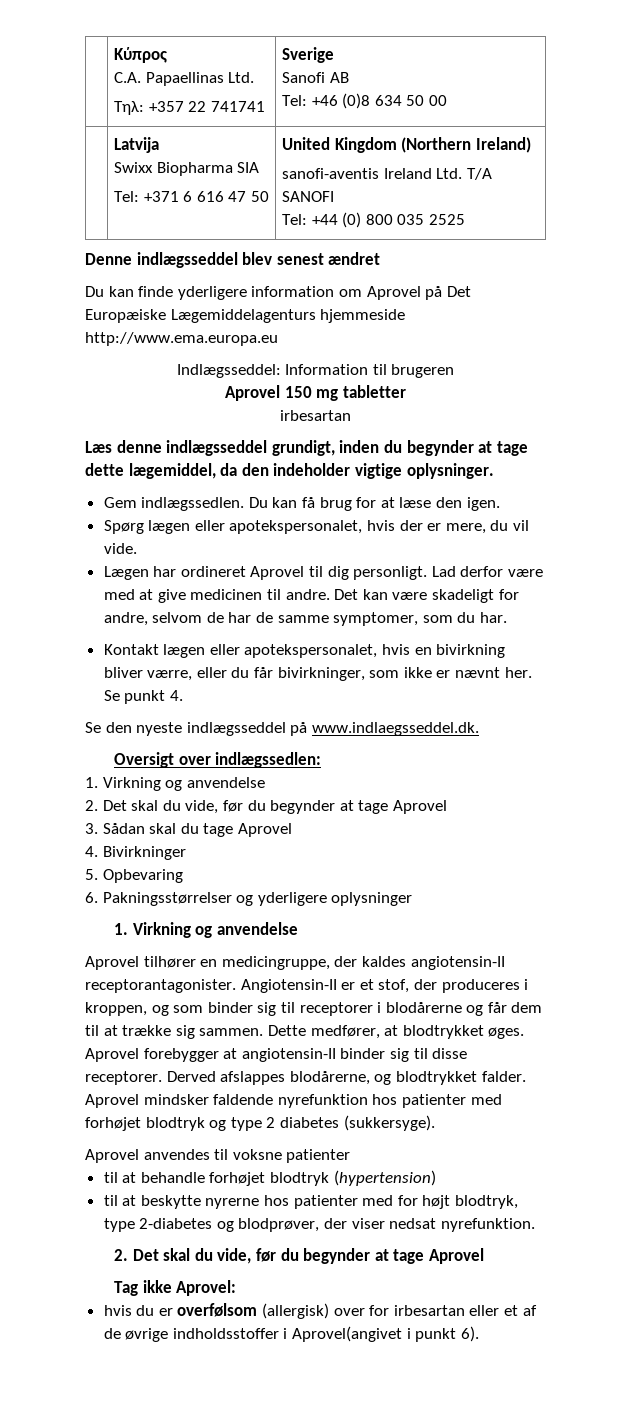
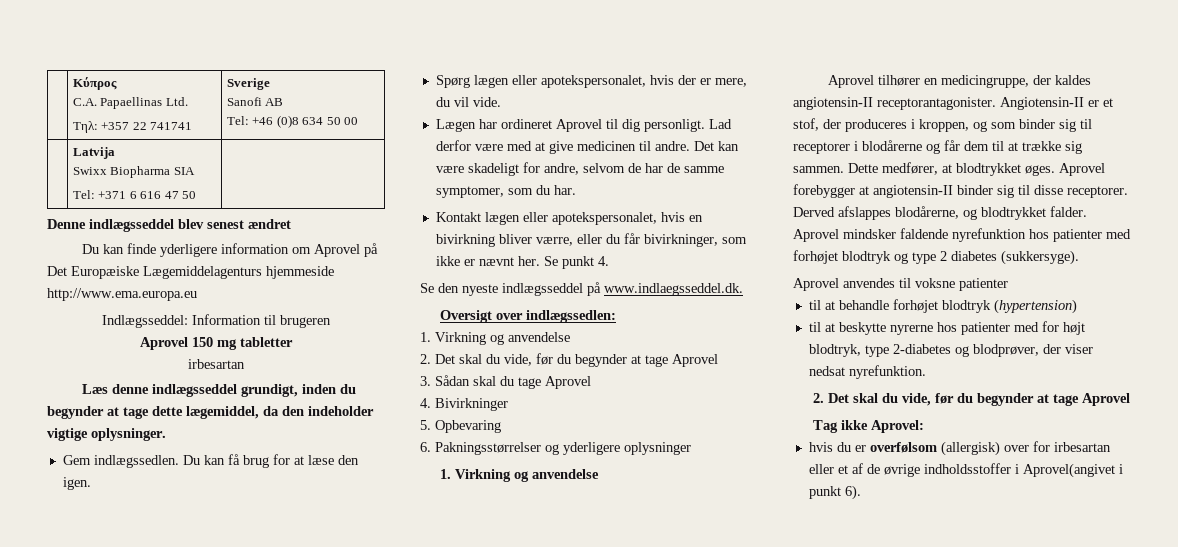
[281,137,531,153] [281,168,492,180] [281,191,334,202] [281,212,465,228] United Kingdom (Northern Ireland) // sanofi-aventis Ireland Ltd. T/A SANOFI // Tel: +44 (0) 800 035 2525 -> (197, 195) none

